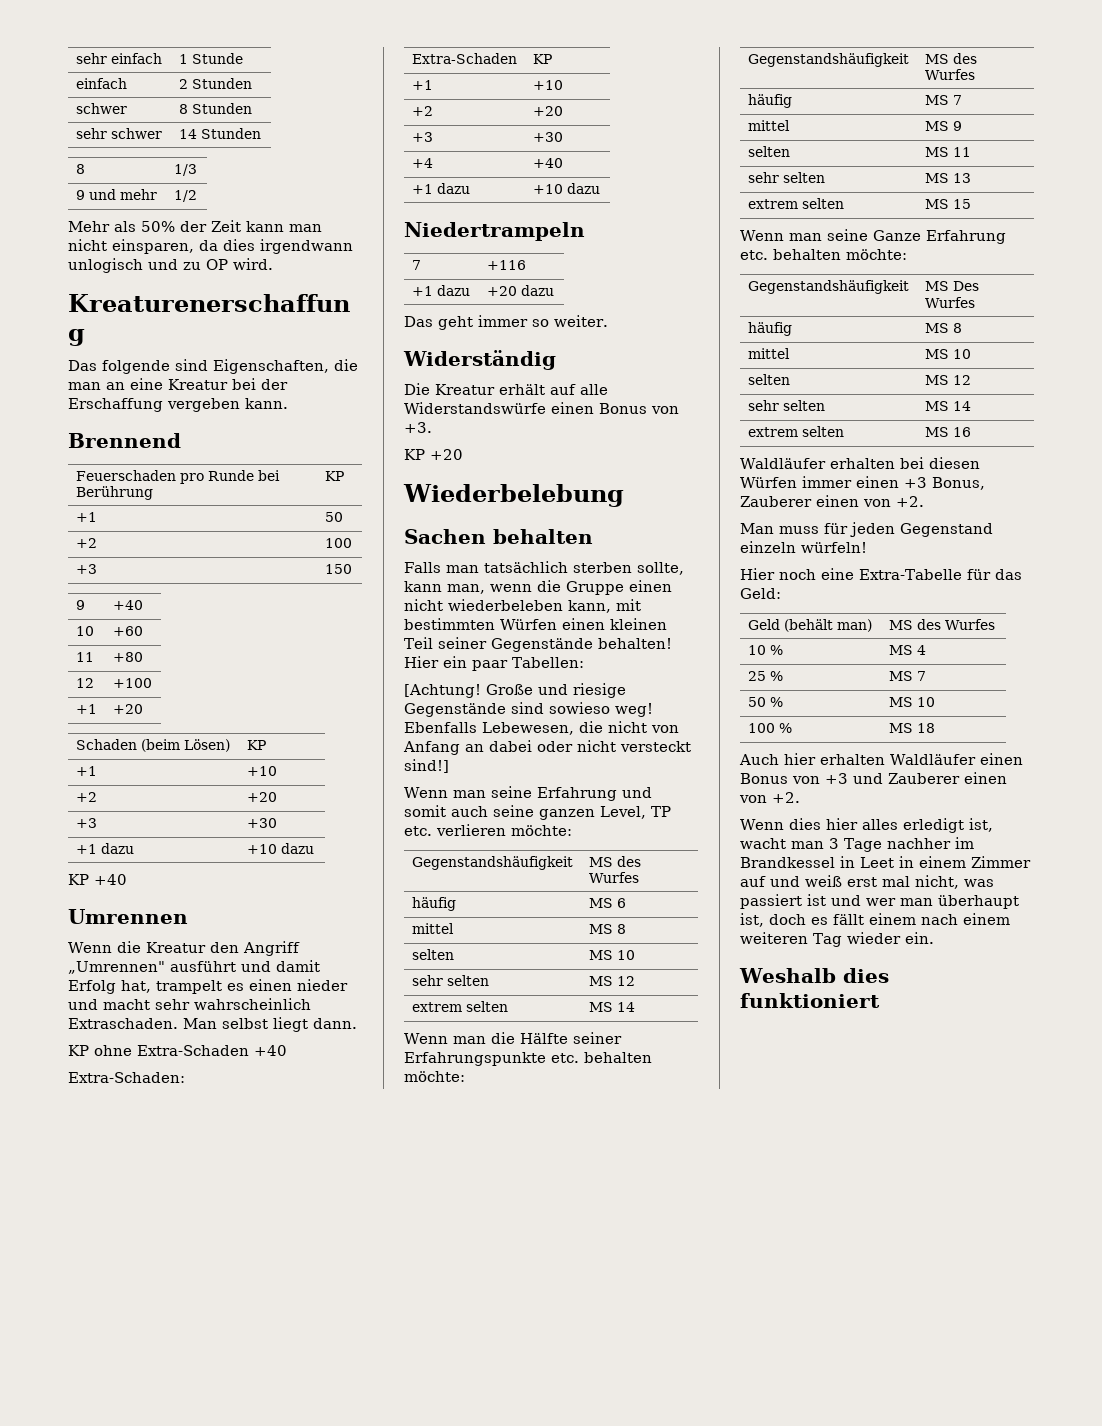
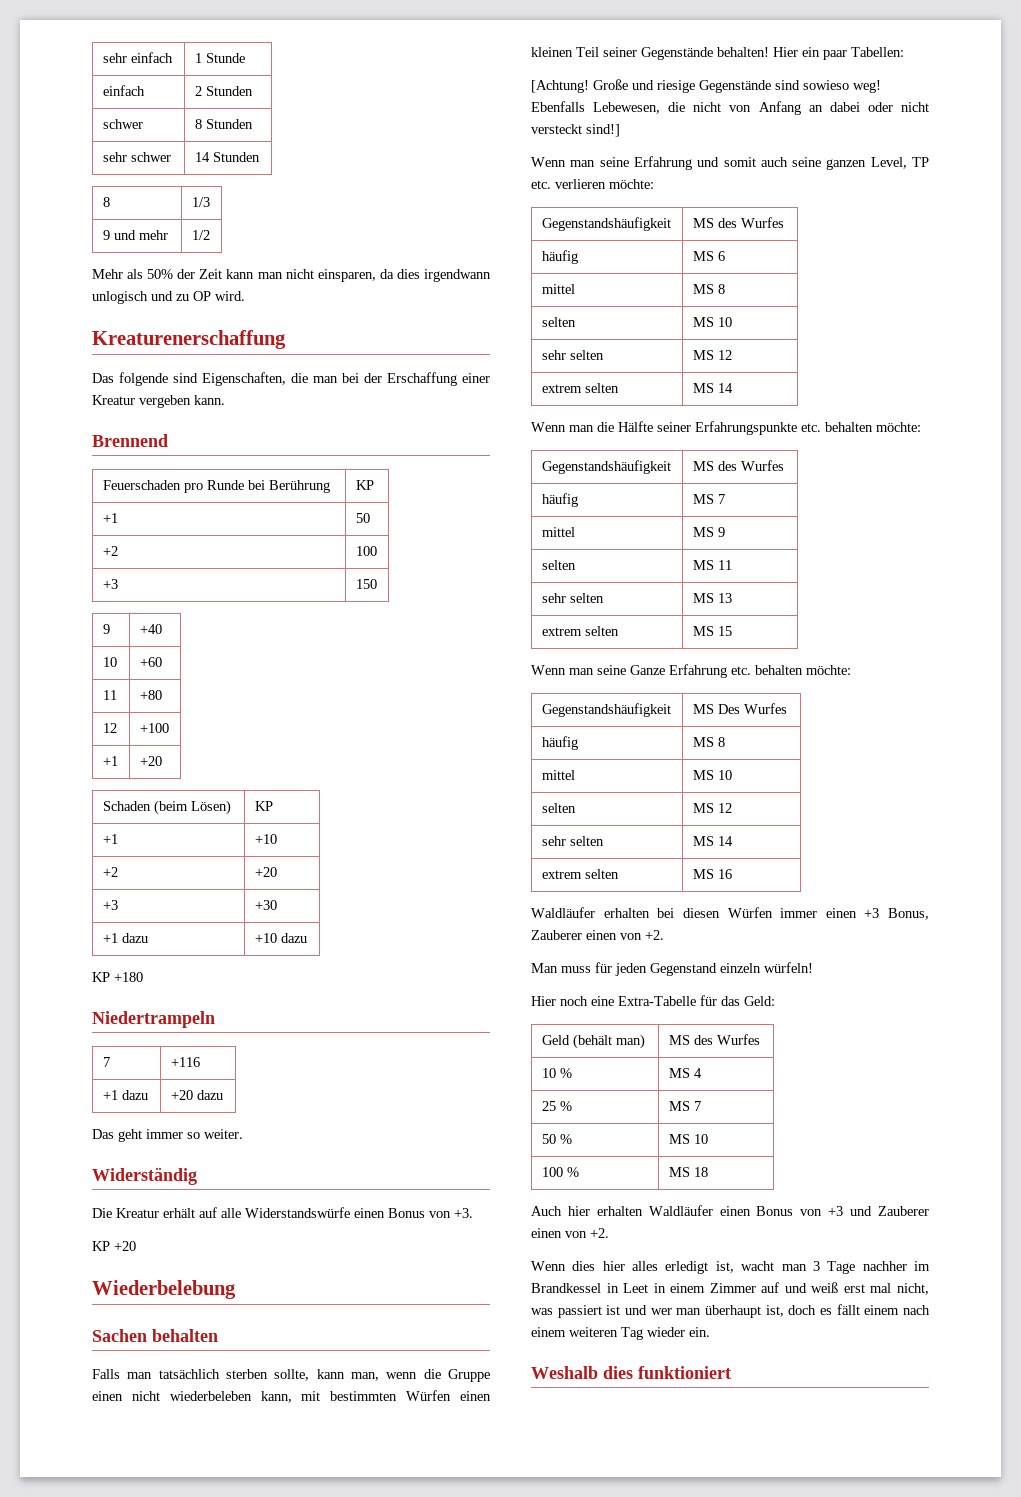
[106,378,228,390] an eine Kreatur -> (338, 379) none
(163, 405) none -> [462,373,490,383] [92,395,135,405] einer Kreatur
[94,874,127,885] [68,909,188,924] [68,941,300,956] [68,960,320,974] [68,979,348,994] [68,998,311,1010] [68,1017,357,1032] [68,1045,287,1056] [68,1072,185,1083] [411,53,517,64] [532,54,552,64] [411,80,433,90] [532,80,563,90] [411,106,433,116] [532,106,563,116] [411,132,433,142] [532,132,563,142] [411,158,433,168] [532,158,563,168] [411,183,470,194] [532,183,600,194] +40 // Umrennen // Wenn die Kreatur den Angriff „Umrennen" ausführt und damit Erfolg hat, trampelt es einen nieder und macht sehr wahrscheinlich Extraschaden. Man selbst liegt dann. // KP ohne Extra-Schaden +40 // Extra-Schaden: // Extra-Schaden | KP // +1 | +10 // +2 | +20 // +3 | +30 // +4 | +40 // +1 dazu | +10 dazu -> [114,972,143,982] +180

